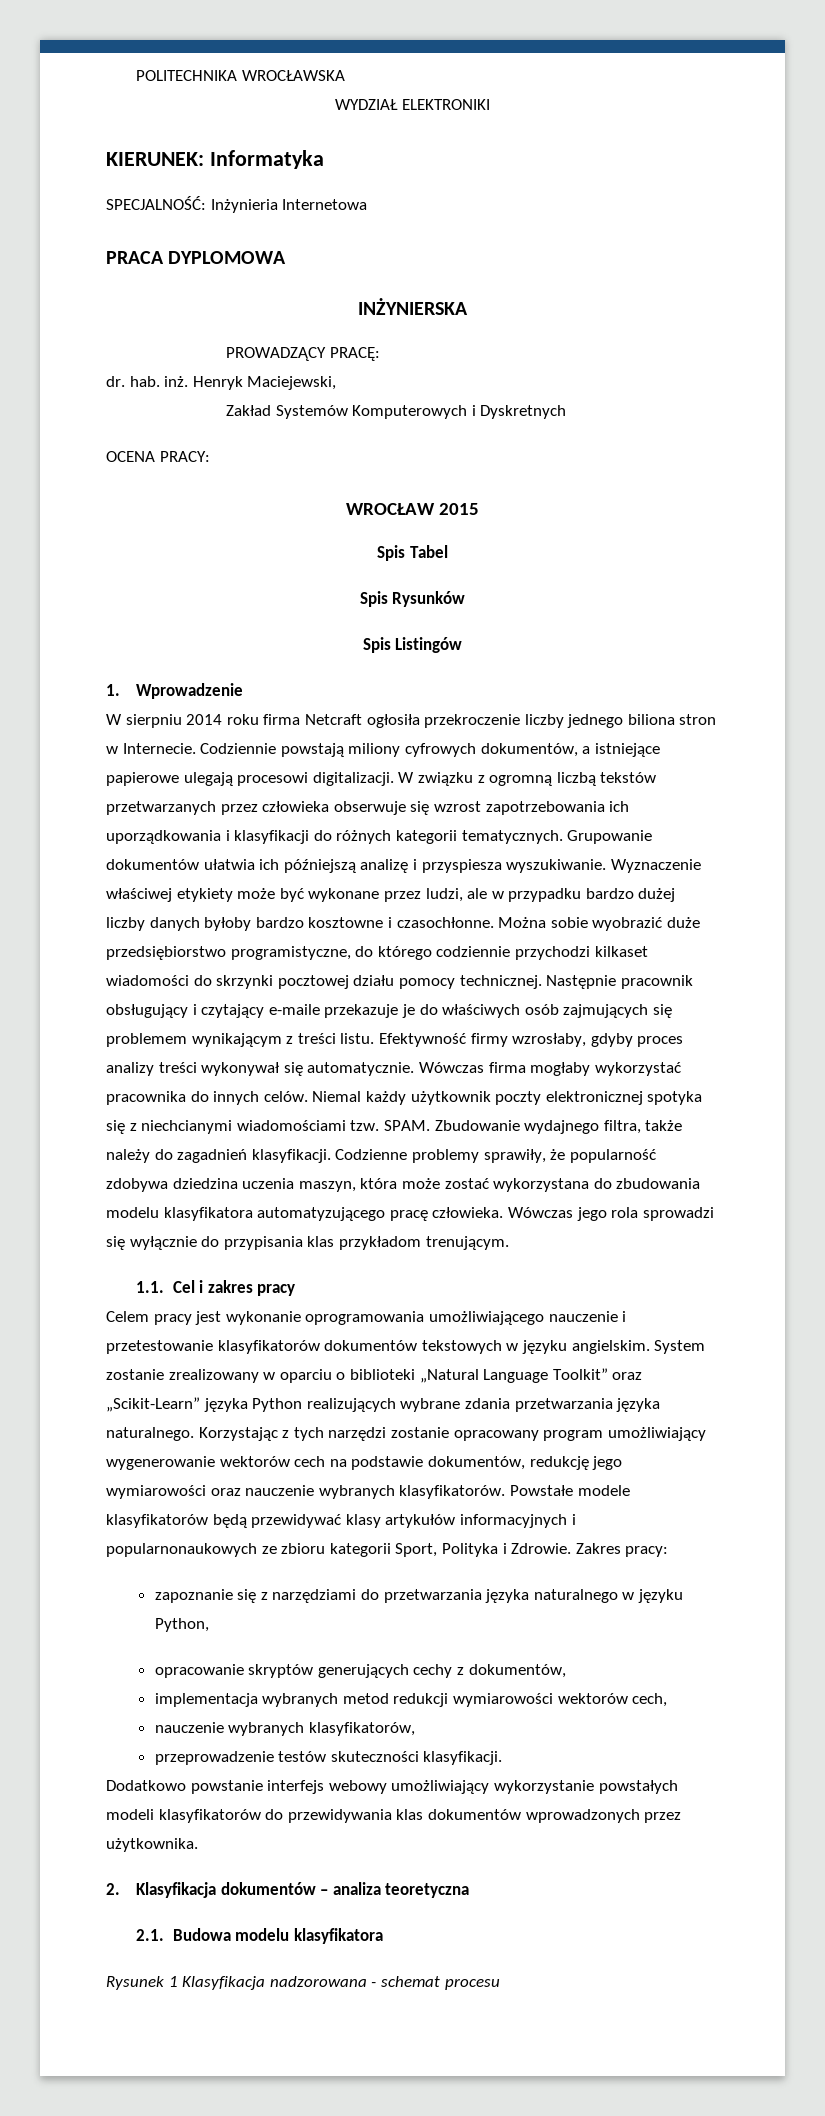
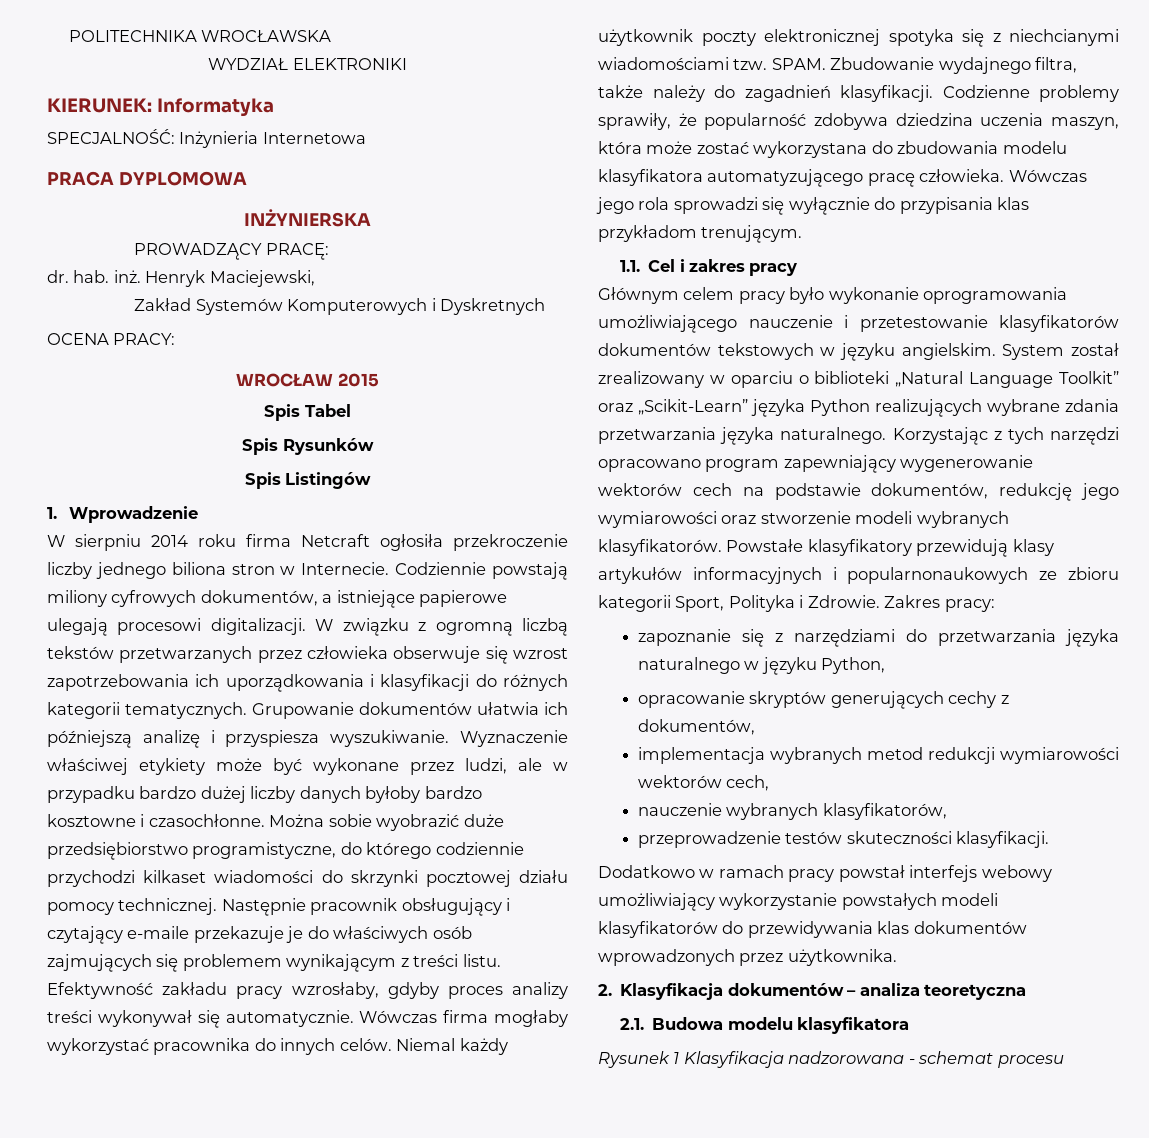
[470,1033,508,1047] firmy -> [162,982,283,999] zakładu pracy
[106,1311,222,1325] Celem pracy jest -> [598,287,825,304] Głównym celem pracy było
[106,1369,164,1380] zostanie -> [1071,343,1119,356] został
[390,1427,706,1441] zostanie opracowany program umożliwiający -> [598,455,896,473] opracowano program zapewniający
[245,1485,315,1496] nauczenie -> [760,511,913,524] stworzenie modeli
[577,1485,630,1496] [106,1514,342,1528] modele klasyfikatorów będą przewidywać -> [807,539,1009,557] klasyfikatory przewidują
[190,1780,263,1794] powstanie -> [699,865,905,882] w ramach pracy powstał

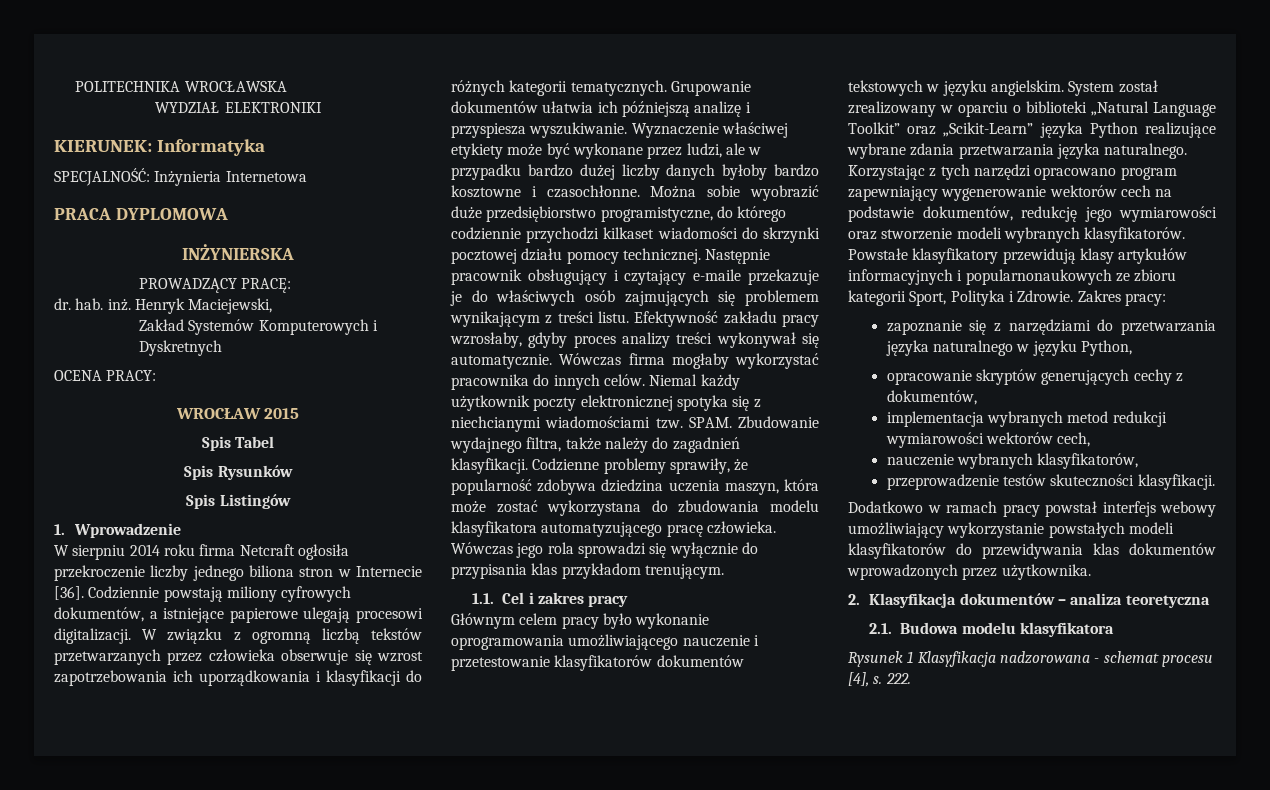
[301,562,390,575] Internecie. -> [356,566,422,577] [54,586,84,600] Internecie [36].
[875,399,982,417] realizujących -> [1145,122,1216,138] realizujące
(1064, 1061) none -> [848,672,911,687] [4], s. 222.

